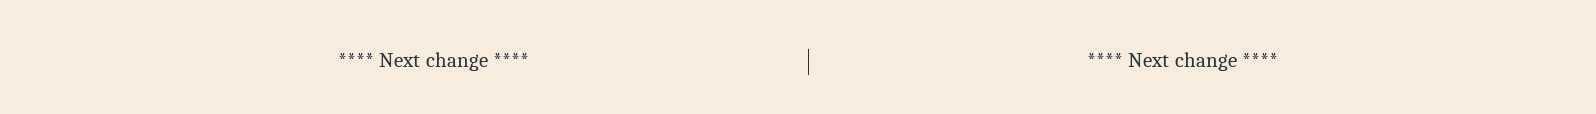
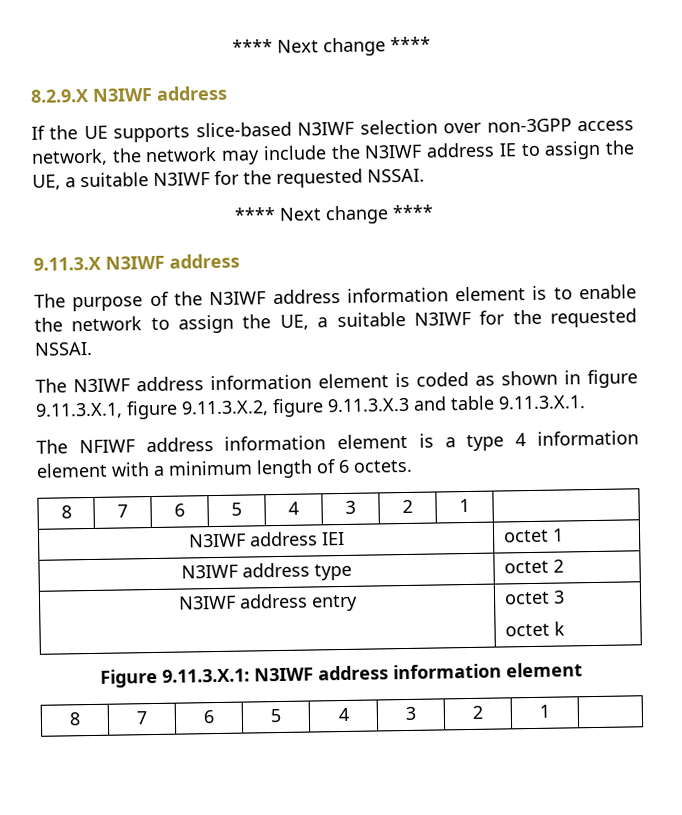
[337,52,530,71] [1086,52,1279,71] **** Next change **** // **** Next change **** -> [232,36,431,57] [30,85,228,103] [31,118,635,143] [31,140,636,166] [32,168,425,190] [234,204,434,225] [33,253,240,271] [34,284,637,312] [34,308,638,334] [34,341,93,356] [35,369,638,393] [35,395,586,420] [36,430,639,454] [36,459,413,479] [60,505,72,519] [117,504,128,518] [174,503,185,517] [230,502,242,516] [288,501,299,515] [345,500,356,514] [402,499,413,514] [459,498,470,513] [187,531,345,548] [502,528,564,543] [181,562,352,581] [503,559,564,574] [177,593,358,612] [503,590,565,605] [504,621,565,637] [100,662,583,688] [69,712,81,726] [136,711,148,725] [202,710,214,724] [270,708,281,723] [337,707,349,722] [405,706,416,721] [472,705,483,719] [539,704,550,718] **** Next change **** // 8.2.9.X N3IWF address // If the UE supports slice-based N3IWF selection over non-3GPP access network, the network may include the N3IWF address IE to assign the UE, a suitable N3IWF for the requested NSSAI. // **** Next change **** // 9.11.3.X N3IWF address // The purpose of the N3IWF address information element is to enable the network to assign the UE, a suitable N3IWF for the requested NSSAI. // The N3IWF address information element is coded as shown in figure 9.11.3.X.1, figure 9.11.3.X.2, figure 9.11.3.X.3 and table 9.11.3.X.1. // The NFIWF address information element is a type 4 information element with a minimum length of 6 octets. // 8 | 7 | 6 | 5 | 4 | 3 | 2 | 1 | // N3IWF address IEI | octet 1 // N3IWF address type | octet 2 // N3IWF address entry | octet 3 // octet k // Figure 9.11.3.X.1: N3IWF address information element // 8 | 7 | 6 | 5 | 4 | 3 | 2 | 1 |

